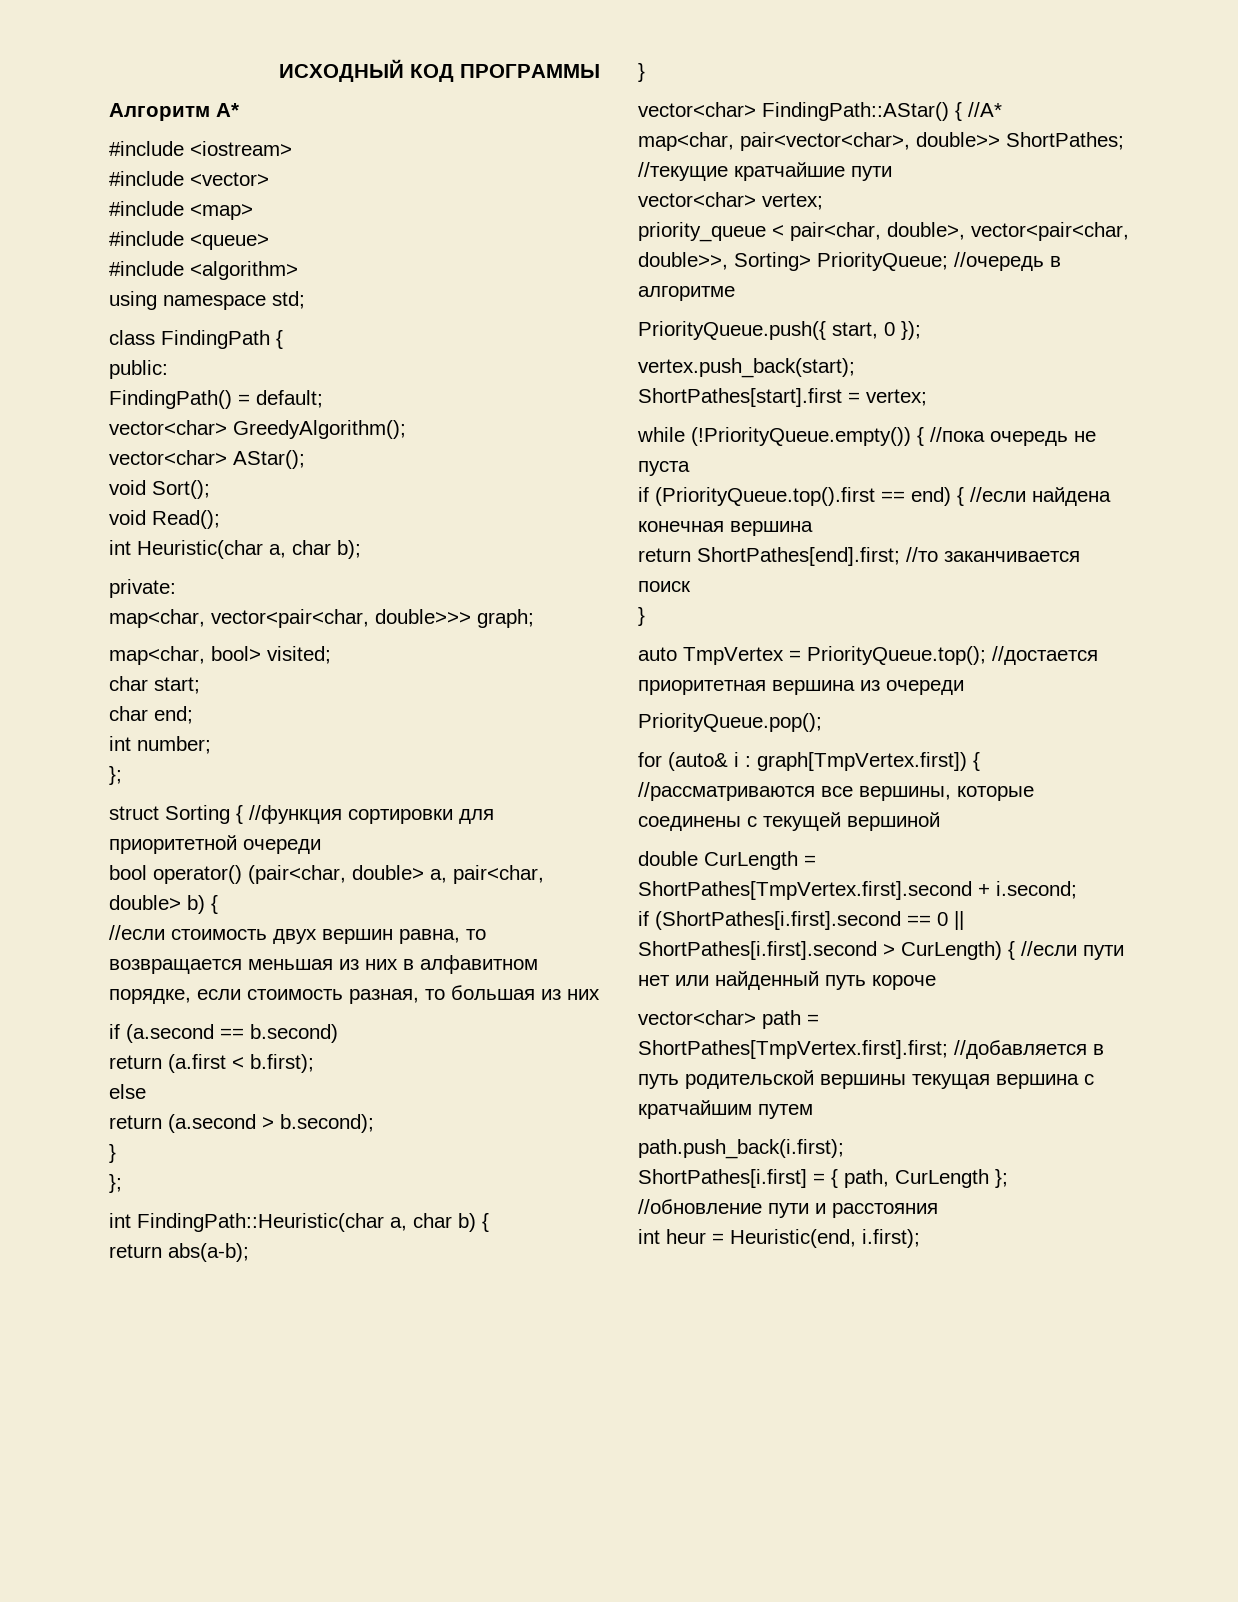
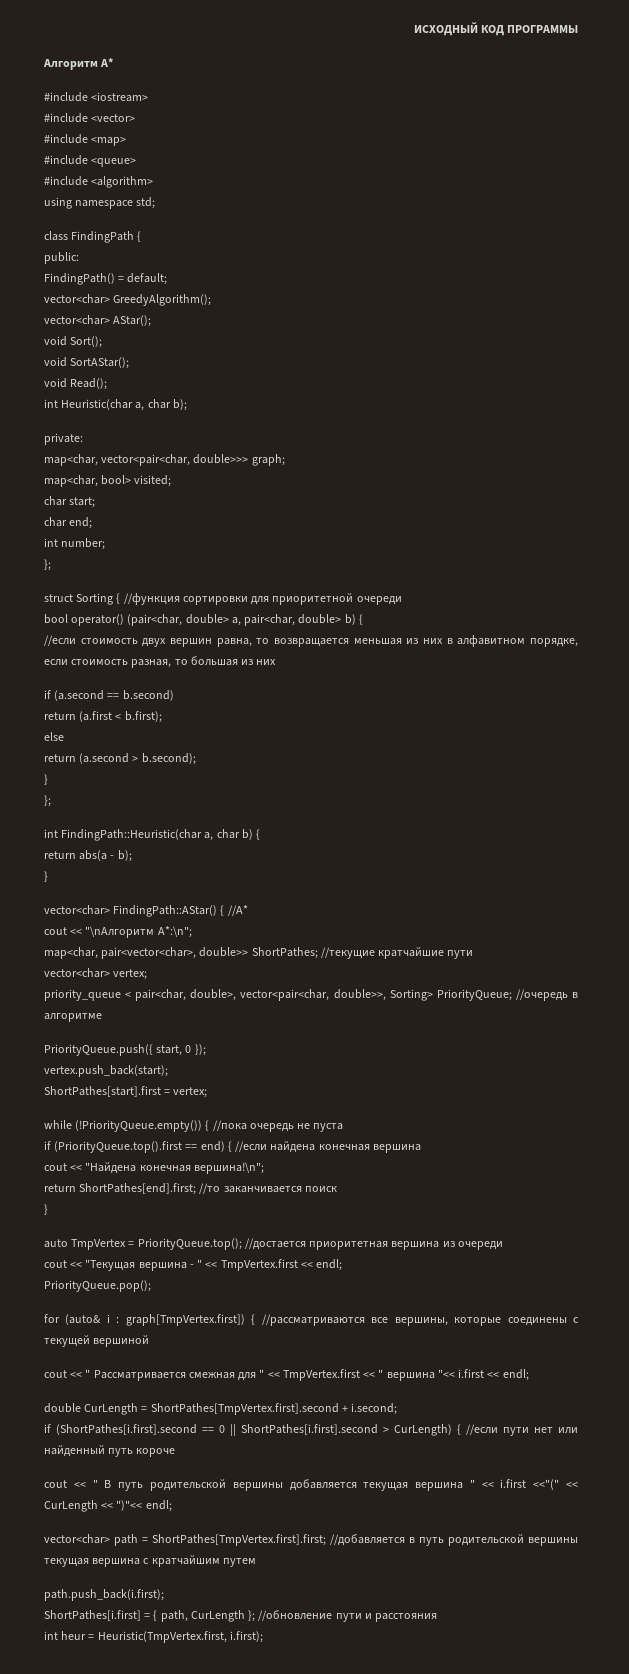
(210, 489) none -> [44,357,130,369] // void SortAStar();
[168,1243,249,1262] abs(a-b); -> [79,850,132,862] abs(a - b);
(1002, 109) none -> [44,926,192,938] // cout << "\nАлгоритм А*:\n";
(813, 528) none -> [44,1162,264,1174] // cout << "Найдена конечная вершина!\n";
(964, 687) none -> [44,1259,343,1271] // cout << "Текущая вершина - " << TmpVertex.first << endl;
(940, 821) none -> [44,1369,529,1381] // cout << " Рассматривается смежная для " << TmpVertex.first << " вершина "<< i.first << endl;
(936, 982) none -> [44,1479,578,1491] [44,1500,172,1512] // cout << " В путь родительской вершины добавляется текущая вершина " << i.first <<"(" << CurLength << ")"<< endl;
[730,1229,856,1248] Heuristic(end, -> [97,1631,227,1643] Heuristic(TmpVertex.first,

